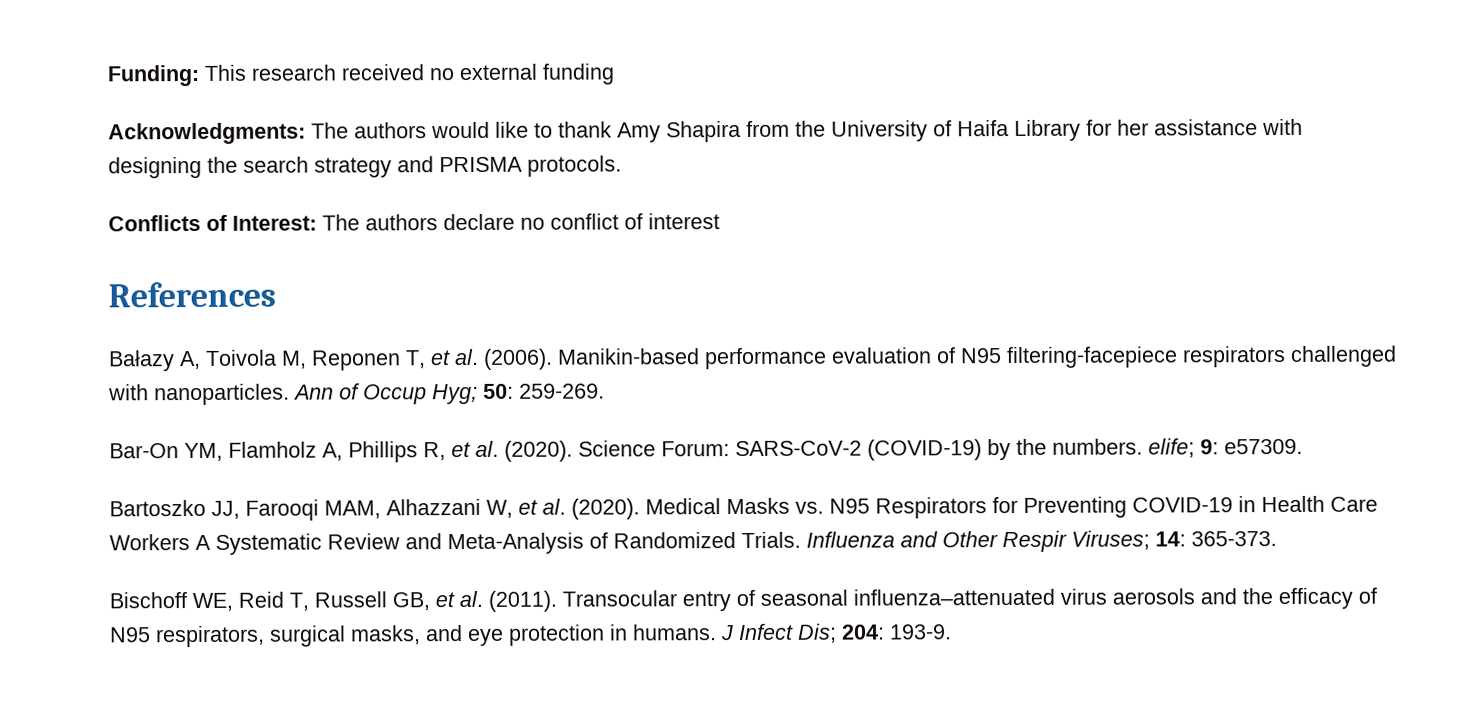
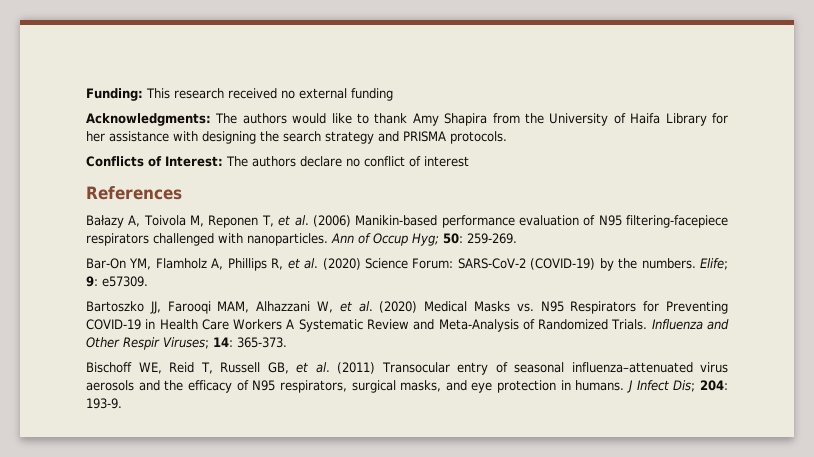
[483,348,553,370] (2006). -> [312,215,351,227] (2006)
[504,440,573,462] (2020). -> [322,258,361,270] (2020)
[1148,438,1195,458] elife; -> [700,258,728,270] Elife;
[571,498,640,520] (2020). -> [379,301,418,313] (2020)
[488,590,557,612] (2011). -> [337,362,376,374] (2011)

